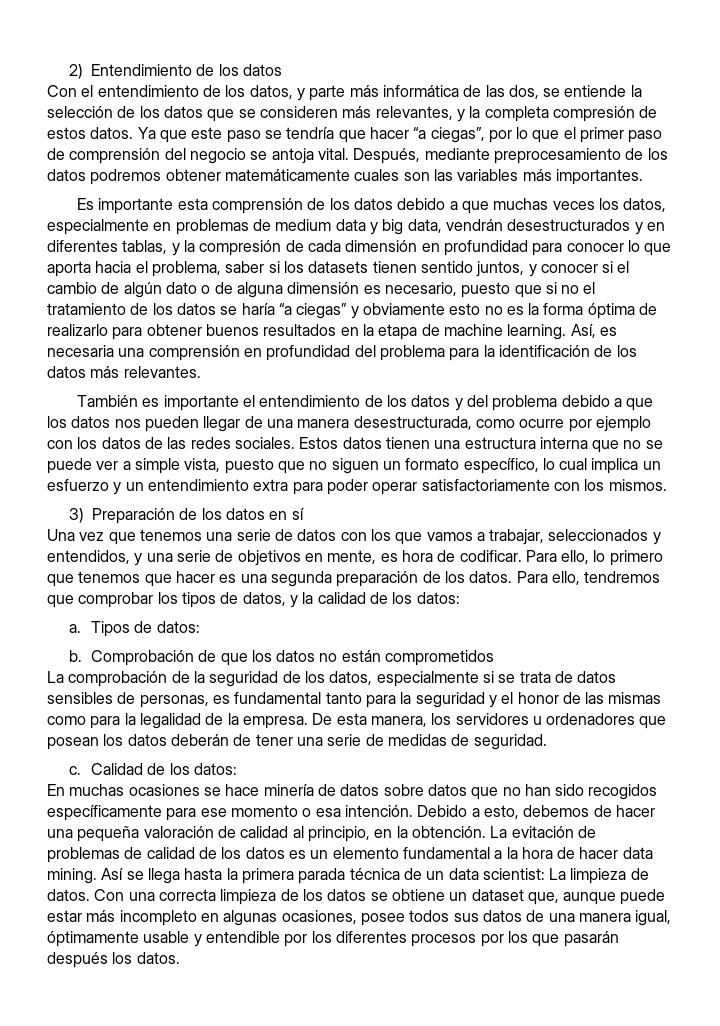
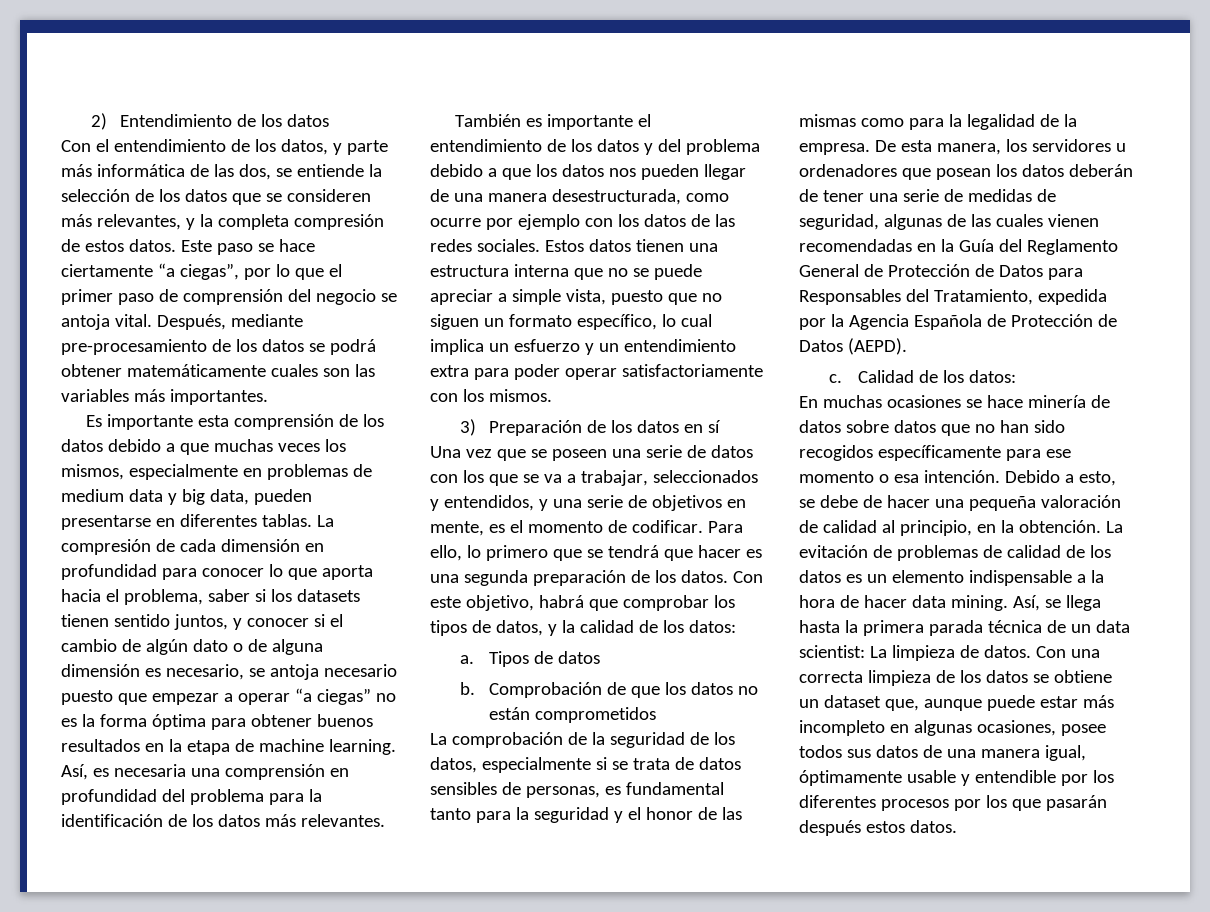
[137,127,409,143] Ya que este paso se tendría que hacer -> [180,239,315,255] [61,264,153,277] Este paso se hace ciertamente
[493,148,668,164] [47,169,162,185] preprocesamiento de los datos podremos -> [61,339,376,355] pre-procesamiento de los datos se podrá
[623,198,667,212] datos, -> [61,464,124,480] mismos,
[445,219,665,235] [47,240,195,256] vendrán desestructurados y en diferentes tablas, y la -> [253,489,312,505] [61,514,334,530] pueden presentarse en diferentes tablas. La
[461,282,596,298] [47,303,481,319] puesto que si no el tratamiento de los datos se haría “a ciegas” y obviamente esto -> [248,664,397,680] [61,688,371,705] se antoja necesario puesto que empezar a operar “a ciegas”
[639,303,658,315] [47,324,108,336] de realizarlo -> (206, 722) none
[96,461,119,470] ver -> [430,289,493,305] apreciar
[139,529,202,541] tenemos -> [530,449,607,461] se poseen
[426,532,473,541] vamos -> [522,474,562,483] se va
[401,550,433,562] hora -> [509,520,603,533] el momento
[78,571,141,583] tenemos -> [586,545,659,558] se tendrá
[516,571,661,585] Para ello, tendremos -> [732,571,763,583] [430,595,584,611] Con este objetivo, habrá
[156,621,200,633] datos: -> [557,651,600,664] datos
[473,734,547,750] seguridad. -> [799,214,1099,230] [799,239,1118,255] [799,264,1083,280] [799,289,1107,305] [799,314,1117,330] [799,338,907,355] seguridad, algunas de las cuales vienen recomendadas en la Guía del Reglamento General de Protección de Datos para Responsables del Tratamiento, expedida por la Agencia Española de Protección de Datos (AEPD).
[523,805,590,817] debemos -> [799,495,858,508] se debe
[402,847,490,859] fundamental -> [968,570,1072,586] indispensable
[101,868,124,880] Así -> [1012,595,1040,611] Así,
[112,952,133,964] los -> [865,821,905,833] estos

